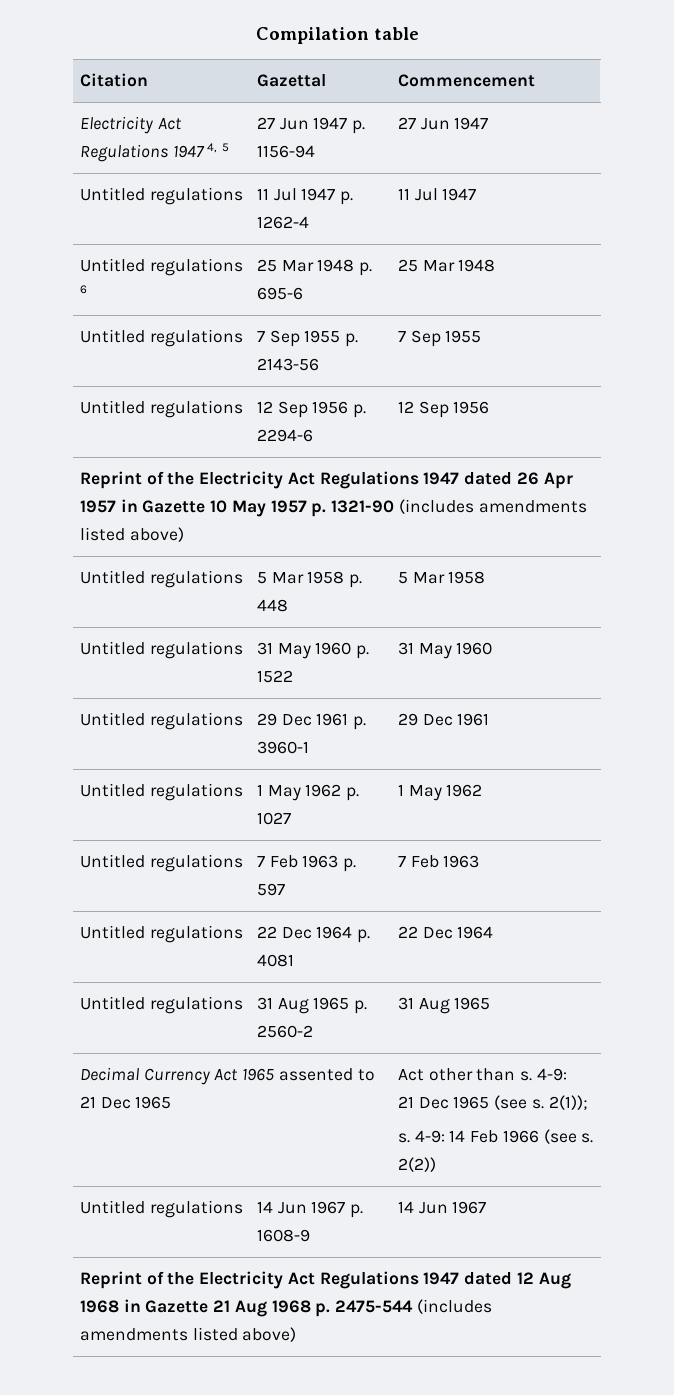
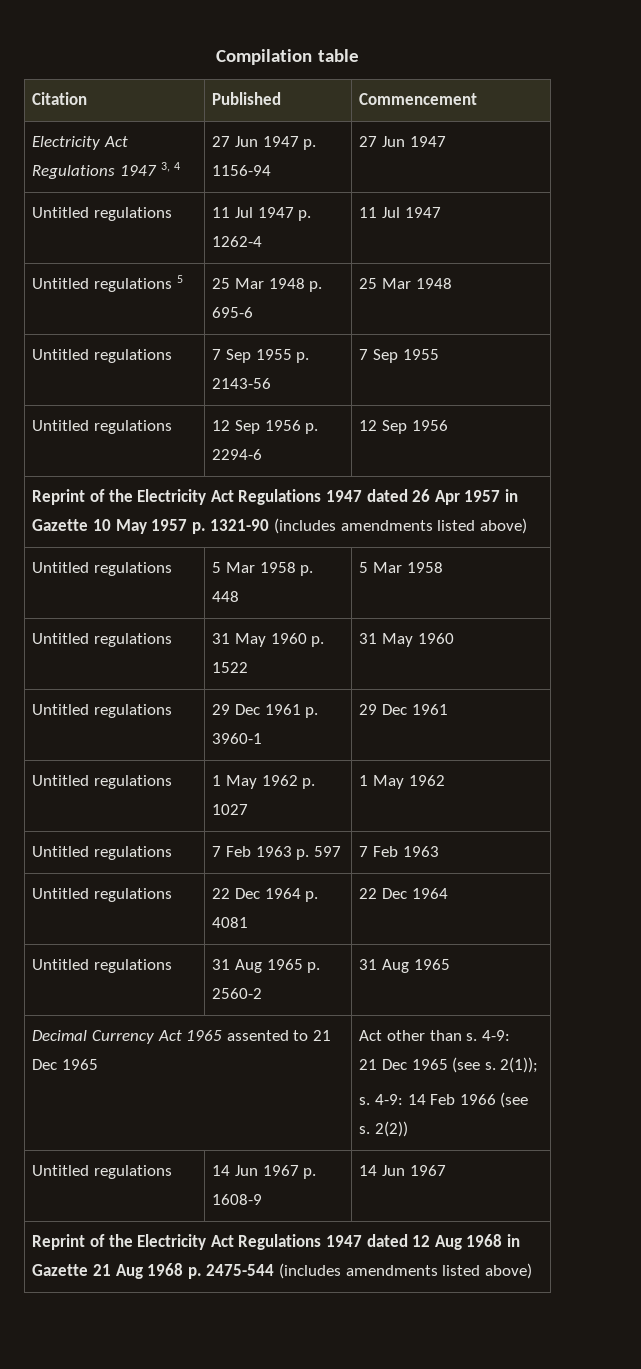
[257,74,327,87] Gazettal -> [212,92,282,105] Published
[207,143,230,153] 4, 5 -> [160,162,181,172] 3, 4
[80,285,88,294] 6 -> [176,275,183,283] 5

